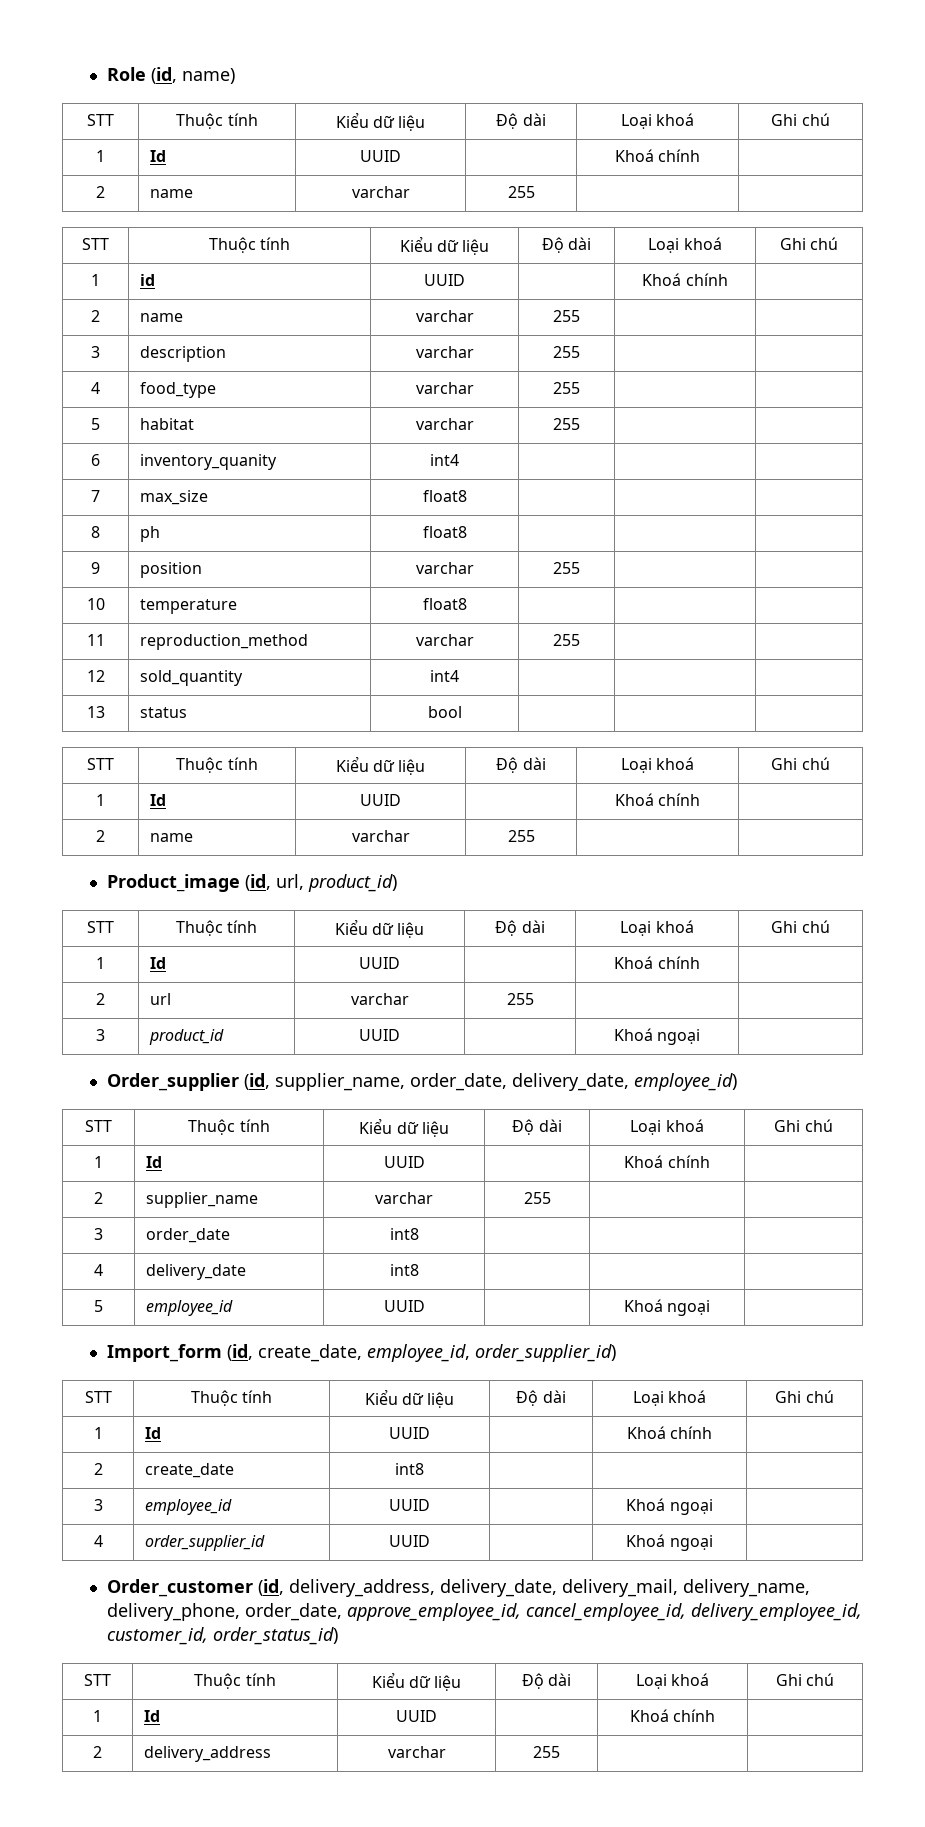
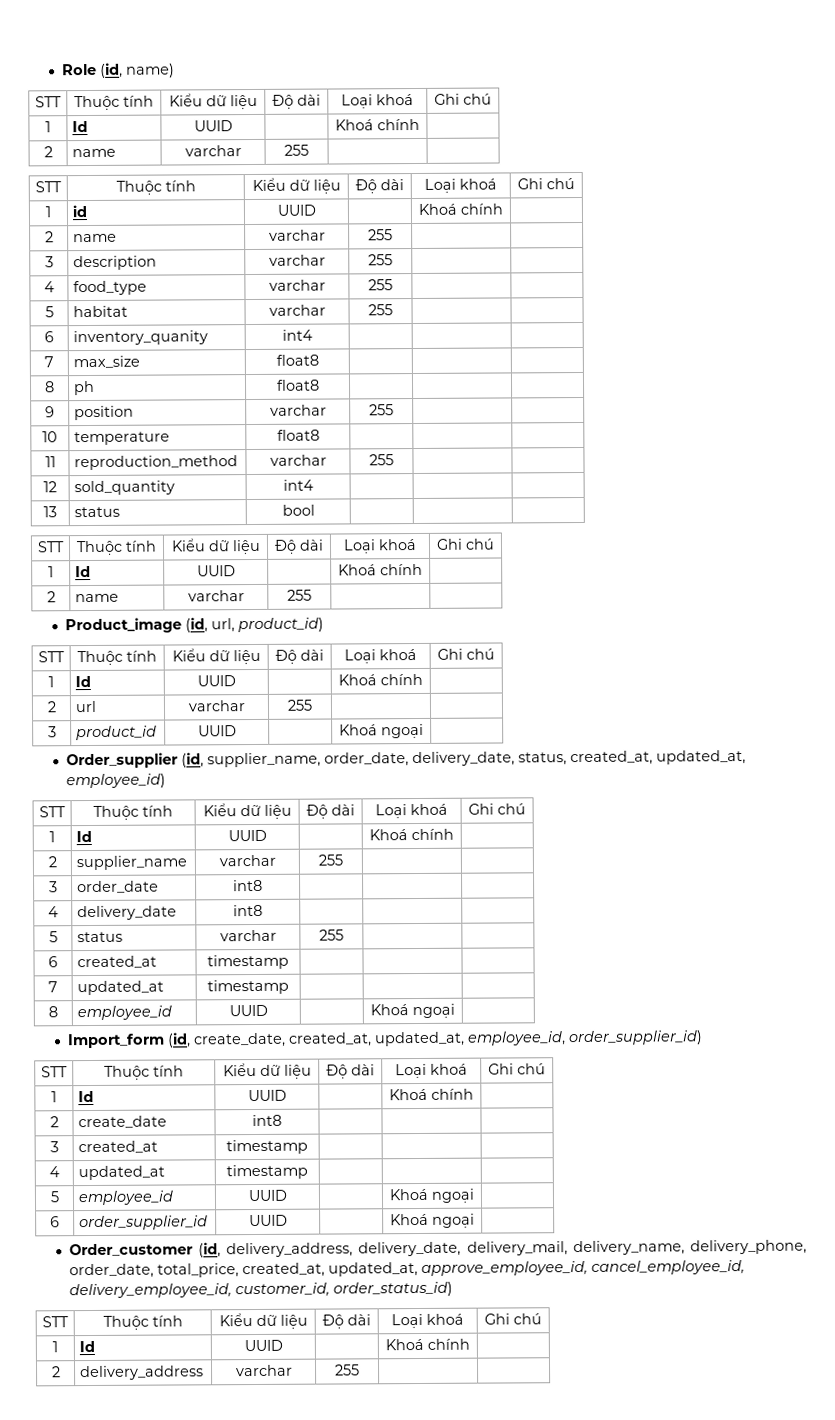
(629, 1082) none -> [517,749,746,766] status, created_at, updated_at,
(103, 1306) none -> [77,931,124,943] [219,929,277,942] [319,929,344,941] [48,956,58,968] [77,955,158,969] [207,954,289,970] [48,981,58,993] [77,980,165,996] [207,979,289,995] [48,1006,58,1018] | status | varchar | 255 | | // 6 | created_at | timestamp | | | // 7 | updated_at | timestamp | | | // 8
(362, 1353) none -> [287,1031,465,1047] created_at, updated_at,
[145,1499,233,1515] [389,1499,430,1511] [626,1498,713,1515] [93,1535,103,1547] | employee_id | UUID | | Khoá ngoại | // 4 -> [78,1140,159,1154] [226,1139,308,1155] [48,1166,60,1178] [78,1165,166,1181] [226,1164,308,1180] [49,1191,59,1203] [78,1190,175,1206] [247,1189,287,1202] [389,1188,475,1203] [50,1216,60,1228] | created_at | timestamp | | | // 4 | updated_at | timestamp | | | // 5 | employee_id | UUID | | Khoá ngoại | // 6
(342, 1612) none -> [156,1262,418,1278] total_price, created_at, updated_at,

